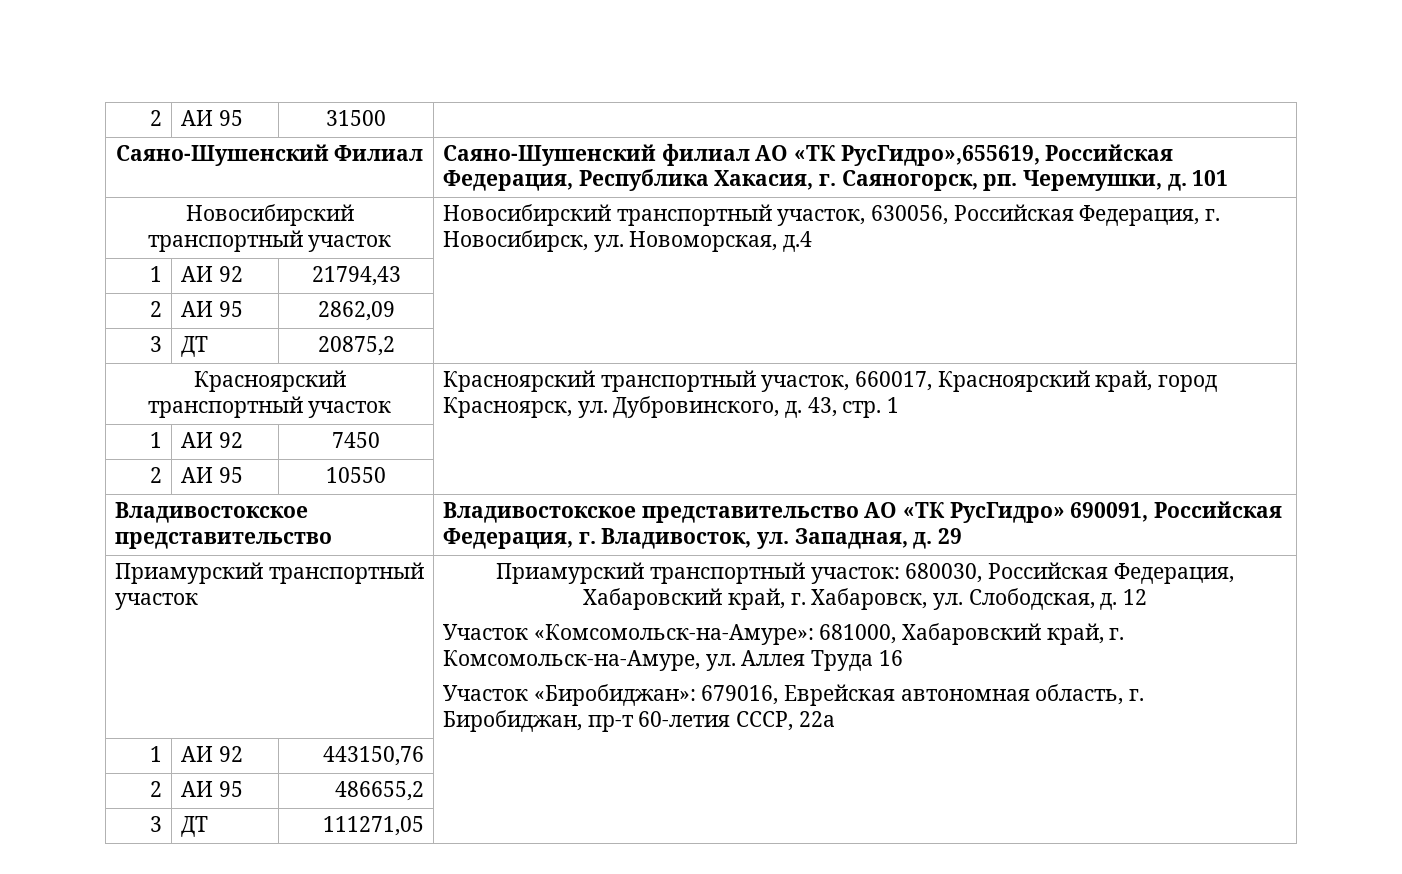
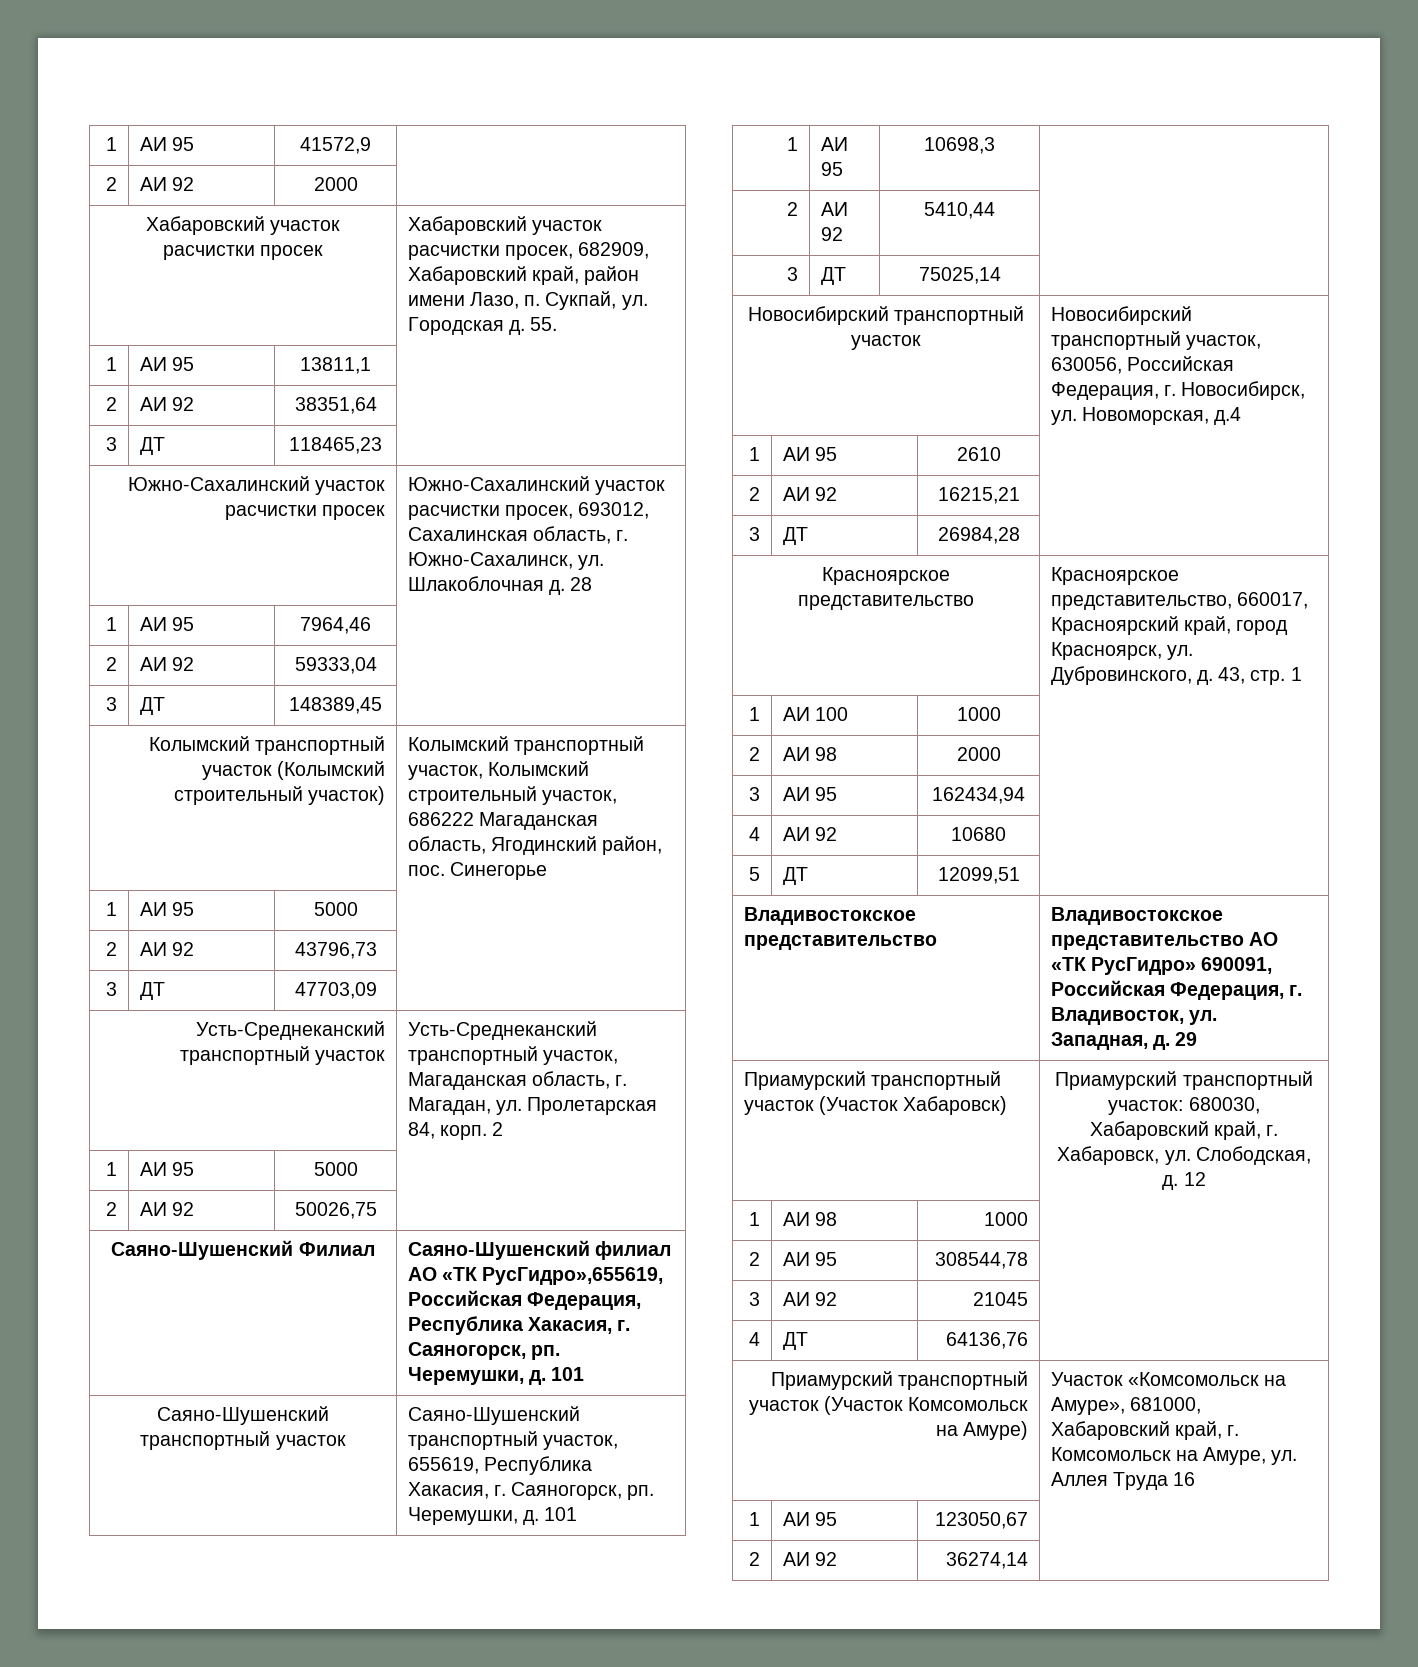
[150,110,163,126] [180,110,243,126] [326,110,386,126] 2 | АИ 95 | 31500 -> [106,137,118,151] [139,137,194,151] [300,137,371,154] [106,177,118,191] [139,177,194,191] [313,177,358,191] [145,216,341,235] [162,245,324,260] [407,216,602,235] [407,242,650,260] [407,266,640,285] [407,291,648,310] [407,317,558,335] [106,357,118,371] [139,357,194,371] [300,357,371,374] [106,397,118,411] [139,397,194,411] [294,397,377,414] [106,437,118,451] [139,437,165,455] [289,437,382,454] [128,476,386,495] [225,505,386,520] [407,476,665,495] [407,502,650,520] [407,526,629,544] [407,552,604,570] [407,576,593,595] [106,617,118,631] [139,617,194,631] [300,617,371,634] [106,657,118,671] [139,657,194,671] [294,657,377,674] [106,697,118,711] [139,697,165,715] [289,697,382,714] [149,736,386,755] [202,761,386,780] [174,786,386,805] [407,736,644,755] [407,761,589,780] [407,786,617,805] [407,812,598,830] [407,836,663,855] [407,862,547,880] [106,902,118,916] [139,902,194,916] [313,902,358,916] [106,942,118,956] [139,942,194,956] [294,942,377,959] [106,982,118,996] [139,982,165,1000] [294,982,377,999] [196,1021,386,1040] [180,1046,386,1065] [407,1021,597,1040] [407,1046,618,1065] [407,1071,628,1090] [407,1097,658,1115] [407,1122,504,1140] [106,1162,118,1176] [139,1162,194,1176] [313,1162,358,1176] [106,1202,118,1216] [139,1202,194,1216] [294,1202,377,1219] 1 | АИ 95 | 41572,9 | // 2 | АИ 92 | 2000 | // Хабаровский участок расчистки просек | Хабаровский участок расчистки просек, 682909, Хабаровский край, район имени Лазо, п. Сукпай, ул. Городская д. 55. // 1 | АИ 95 | 13811,1 | // 2 | АИ 92 | 38351,64 | // 3 | ДТ | 118465,23 | // Южно-Сахалинский участок расчистки просек | Южно-Сахалинский участок расчистки просек, 693012, Сахалинская область, г. Южно-Сахалинск, ул. Шлакоблочная д. 28 // 1 | АИ 95 | 7964,46 | // 2 | АИ 92 | 59333,04 | // 3 | ДТ | 148389,45 | // Колымский транспортный участок (Колымский строительный участок) | Колымский транспортный участок, Колымский строительный участок, 686222 Магаданская область, Ягодинский район, пос. Синегорье // 1 | АИ 95 | 5000 | // 2 | АИ 92 | 43796,73 | // 3 | ДТ | 47703,09 | // Усть-Среднеканский транспортный участок | Усть-Среднеканский транспортный участок, Магаданская область, г. Магадан, ул. Пролетарская 84, корп. 2 // 1 | АИ 95 | 5000 | // 2 | АИ 92 | 50026,75
(1229, 178) none -> [157,1406,329,1425] [140,1431,346,1450] [407,1406,580,1425] [407,1431,618,1450] [407,1456,592,1475] [407,1482,655,1500] [407,1507,578,1525] [787,137,799,151] [820,137,848,151] [820,162,843,176] [924,137,995,154] [787,202,799,216] [820,202,848,216] [820,227,843,241] [924,202,995,219] [787,267,799,281] [820,267,846,285] [918,267,1001,284] // Саяно-Шушенский транспортный участок | Саяно-Шушенский транспортный участок, 655619, Республика Хакасия, г. Саяногорск, рп. Черемушки, д. 101 // 1 | АИ 95 | 10698,3 | // 2 | АИ 92 | 5410,44 | // 3 | ДТ | 75025,14 |
[218,266,243,282] [311,266,401,286] [150,301,163,317] [180,301,243,317] [317,301,395,321] [150,336,163,352] [180,336,208,357] [317,336,395,356] [193,370,346,392] [147,396,392,418] [442,370,850,392] 92 | 21794,43 | // 2 | АИ 95 | 2862,09 | // 3 | ДТ | 20875,2 | // Красноярский транспортный участок | Красноярский транспортный участок, -> [814,447,837,461] [956,447,1001,461] [749,487,761,501] [782,487,837,501] [937,487,1020,504] [749,527,761,541] [782,527,808,545] [937,527,1020,544] [822,567,950,585] [798,595,974,610] [1050,567,1179,585] [1050,595,1232,610] 95 | 2610 | // 2 | АИ 92 | 16215,21 | // 3 | ДТ | 26984,28 | // Красноярское представительство | Красноярское представительство,
[218,432,243,448] [332,432,380,448] [150,467,163,483] [180,467,243,483] [326,467,386,483] 92 | 7450 | // 2 | АИ 95 | 10550 -> [814,707,848,721] [956,707,1001,721] [749,747,761,761] [782,747,837,761] [956,747,1001,761] [749,787,761,801] [782,787,837,801] [932,787,1025,804] [749,827,761,841] [782,827,837,841] [951,827,1006,841] [749,867,761,881] [782,867,808,885] [937,867,1020,884] 100 | 1000 | // 2 | АИ 98 | 2000 | // 3 | АИ 95 | 162434,94 | // 4 | АИ 92 | 10680 | // 5 | ДТ | 12099,51
(198, 601) none -> [818,1096,1008,1115] (Участок Хабаровск)
[988,562,1234,584] Российская Федерация, -> (1260, 1105) none
[442,623,1125,645] [442,650,903,671] [442,684,1144,706] [442,710,835,732] [150,746,163,762] [180,746,243,762] [323,746,425,766] [150,781,163,797] [180,781,243,797] [335,781,425,801] [150,816,163,832] [180,816,208,837] [323,816,425,836] // Участок «Комсомольск-на-Амуре»: 681000, Хабаровский край, г. Комсомольск-на-Амуре, ул. Аллея Труда 16 // Участок «Биробиджан»: 679016, Еврейская автономная область, г. Биробиджан, пр-т 60-летия СССР, 22а // 1 | АИ 92 | 443150,76 | // 2 | АИ 95 | 486655,2 | // 3 | ДТ | 111271,05 -> [749,1212,761,1226] [782,1212,837,1226] [984,1212,1029,1226] [749,1252,761,1266] [782,1252,837,1266] [935,1252,1029,1269] [749,1292,761,1306] [782,1292,837,1306] [973,1292,1029,1306] [749,1332,761,1346] [782,1332,808,1350] [946,1332,1029,1349] [771,1371,1029,1390] [748,1396,1029,1415] [936,1421,1029,1440] [1050,1372,1287,1386] [1050,1397,1201,1415] [1050,1421,1240,1440] [1050,1447,1298,1465] [1050,1472,1196,1490] [749,1512,761,1526] [782,1512,837,1526] [935,1512,1029,1529] [749,1552,761,1566] [782,1552,837,1566] [946,1552,1029,1569] // 1 | АИ 98 | 1000 | // 2 | АИ 95 | 308544,78 | // 3 | АИ 92 | 21045 | // 4 | ДТ | 64136,76 | // Приамурский транспортный участок (Участок Комсомольск на Амуре) | Участок «Комсомольск на Амуре», 681000, Хабаровский край, г. Комсомольск на Амуре, ул. Аллея Труда 16 // 1 | АИ 95 | 123050,67 | // 2 | АИ 92 | 36274,14

